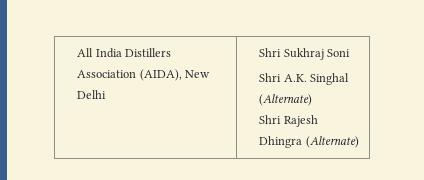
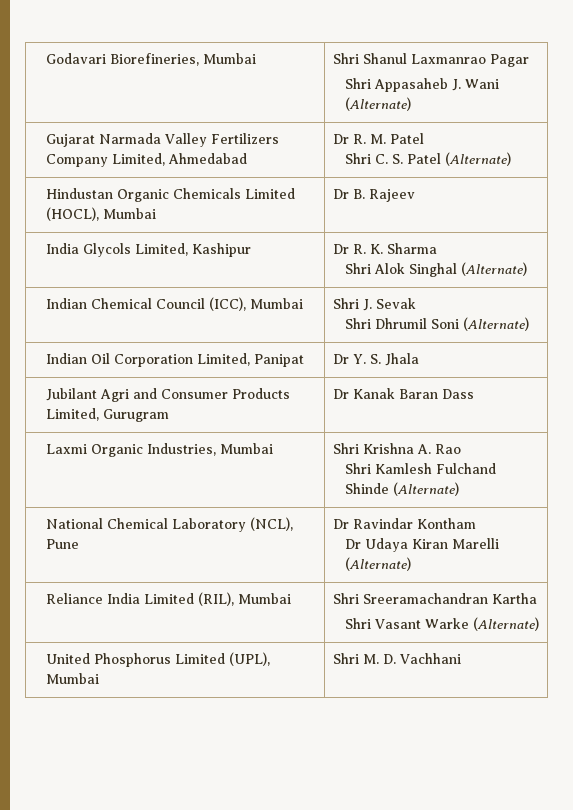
[77,48,172,58] [77,69,211,81] [77,90,107,99] [259,48,351,60] [259,73,350,85] [259,94,313,106] [259,115,318,127] [259,136,359,148] All India Distillers Association (AIDA), New Delhi | Shri Sukhraj Soni // Shri A.K. Singhal (Alternate) // Shri Rajesh Dhingra (Alternate) -> [45,53,256,66] [332,53,529,67] [344,78,499,92] [344,97,411,111] [45,133,279,147] [45,153,247,167] [332,133,424,144] [344,152,511,166] [45,188,295,202] [45,207,156,221] [332,189,415,202] [45,243,251,257] [332,243,437,254] [344,262,527,277] [45,297,303,311] [332,298,416,311] [344,317,529,331] [45,353,304,367] [332,353,419,366] [45,388,290,402] [45,408,169,422] [332,388,474,399] [45,443,273,457] [332,443,461,454] [344,463,496,474] [344,482,459,496] [45,517,293,532] [45,539,79,549] [332,518,476,529] [344,538,499,552] [344,557,411,571] [45,592,291,606] [332,593,537,604] [344,617,539,631] [45,652,270,667] [45,673,99,684] [332,653,461,664] Godavari Biorefineries, Mumbai | Shri Shanul Laxmanrao Pagar // Shri Appasaheb J. Wani (Alternate) // Gujarat Narmada Valley Fertilizers Company Limited, Ahmedabad | Dr R. M. Patel // Shri C. S. Patel (Alternate) // Hindustan Organic Chemicals Limited (HOCL), Mumbai | Dr B. Rajeev // India Glycols Limited, Kashipur | Dr R. K. Sharma // Shri Alok Singhal (Alternate) // Indian Chemical Council (ICC), Mumbai | Shri J. Sevak // Shri Dhrumil Soni (Alternate) // Indian Oil Corporation Limited, Panipat | Dr Y. S. Jhala // Jubilant Agri and Consumer Products Limited, Gurugram | Dr Kanak Baran Dass // Laxmi Organic Industries, Mumbai | Shri Krishna A. Rao // Shri Kamlesh Fulchand Shinde (Alternate) // National Chemical Laboratory (NCL), Pune | Dr Ravindar Kontham // Dr Udaya Kiran Marelli (Alternate) // Reliance India Limited (RIL), Mumbai | Shri Sreeramachandran Kartha // Shri Vasant Warke (Alternate) // United Phosphorus Limited (UPL), Mumbai | Shri M. D. Vachhani

